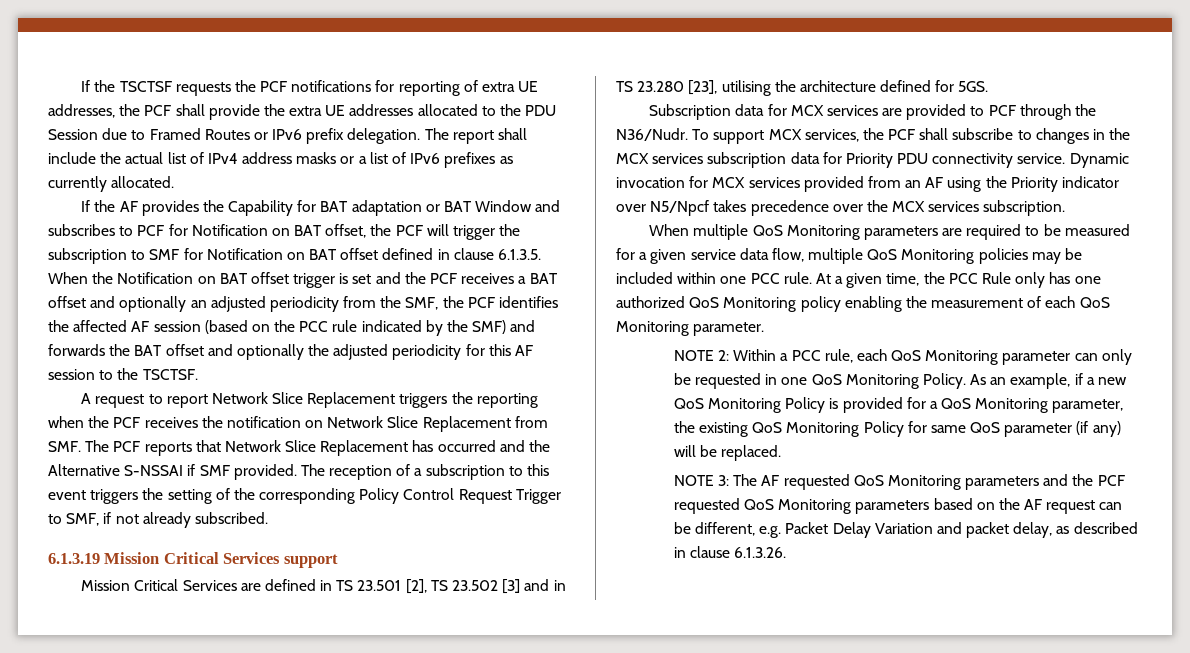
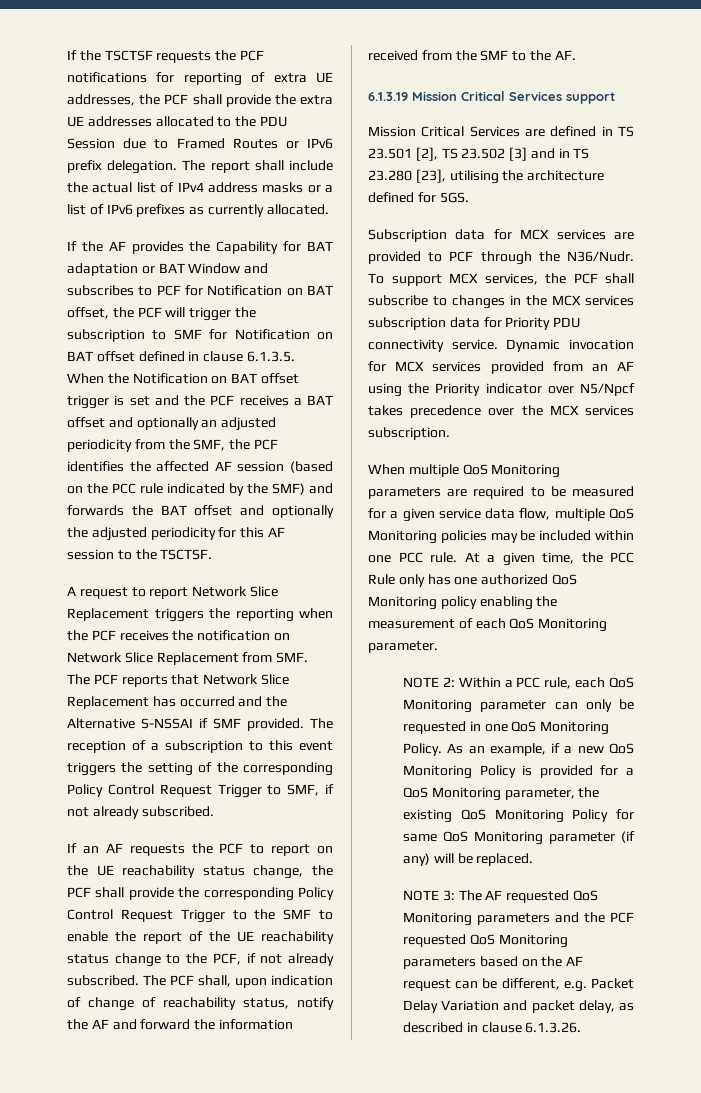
(268, 518) none -> [67,843,333,856] [67,865,333,879] [67,887,334,901] [67,909,333,923] [67,931,334,944] [67,953,334,967] [67,975,333,988] [67,997,334,1011] [67,1019,293,1030] [368,50,576,61] // If an AF requests the PCF to report on the UE reachability status change, the PCF shall provide the corresponding Policy Control Request Trigger to the SMF to enable the report of the UE reachability status change to the PCF, if not already subscribed. The PCF shall, upon indication of change of reachability status, notify the AF and forward the information received from the SMF to the AF.
(1001, 427) none -> [474,831,544,845] Monitoring

